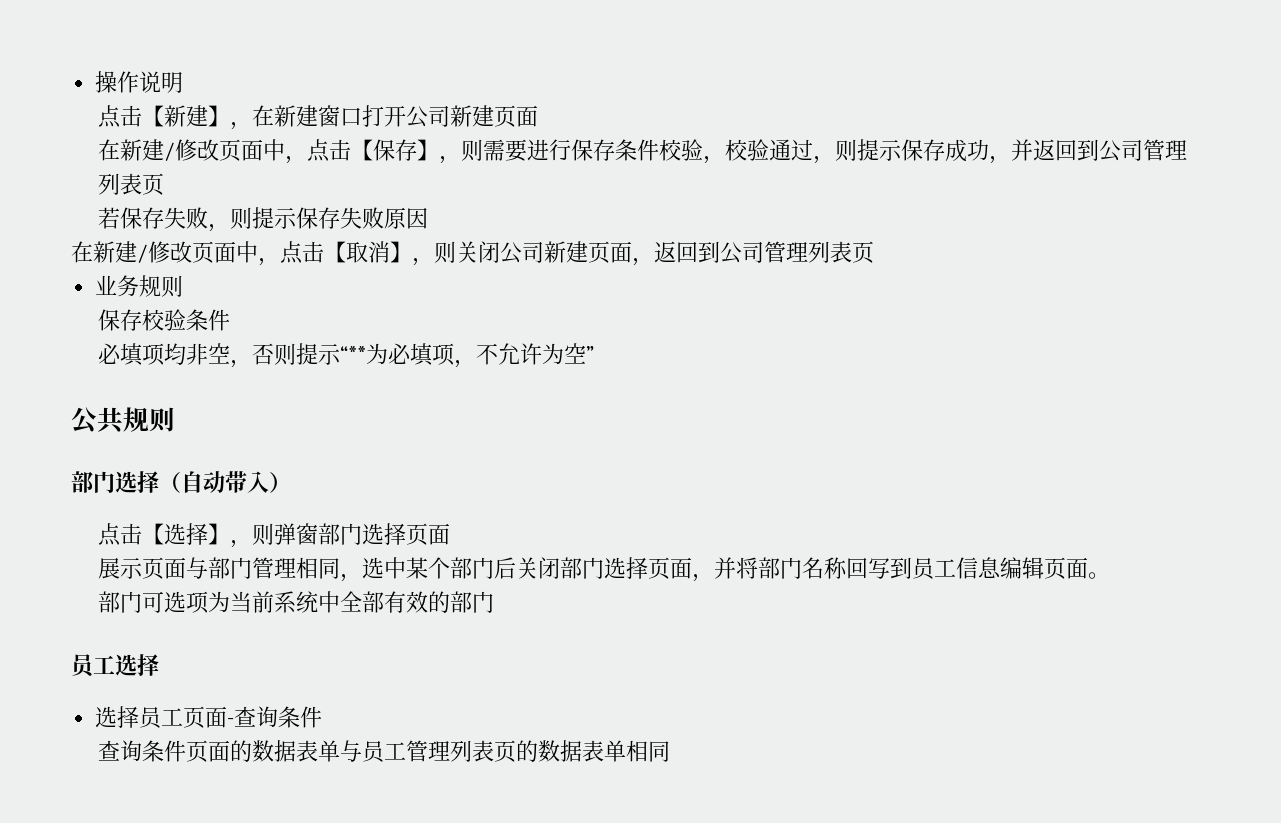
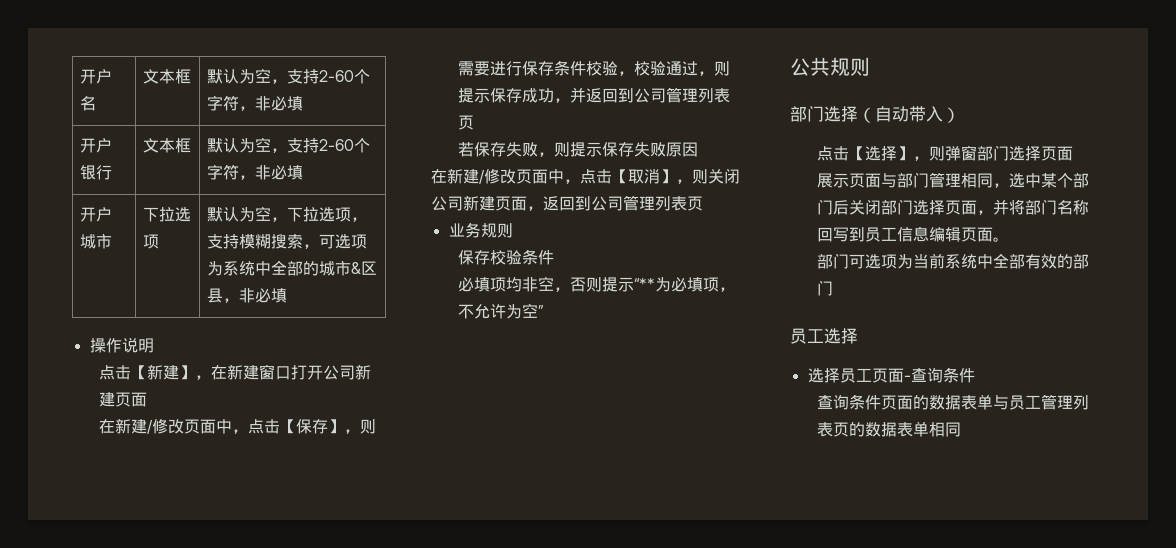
(95, 82) none -> [80,69,113,84] [80,96,97,111] [143,69,192,84] [207,68,371,84] [207,95,304,111] [80,138,113,153] [80,165,113,180] [143,138,192,153] [207,137,371,153] [207,164,304,180] [80,207,113,222] [80,233,113,249] [143,207,192,222] [143,234,160,249] [207,206,368,222] [207,234,368,249] [207,260,378,276] [207,288,288,303] 开户名 | 文本框 | 默认为空，支持2-60个字符，非必填 // 开户银行 | 文本框 | 默认为空，支持2-60个字符，非必填 // 开户城市 | 下拉选项 | 默认为空，下拉选项，支持模糊搜索，可选项为系统中全部的城市&区县，非必填 //

